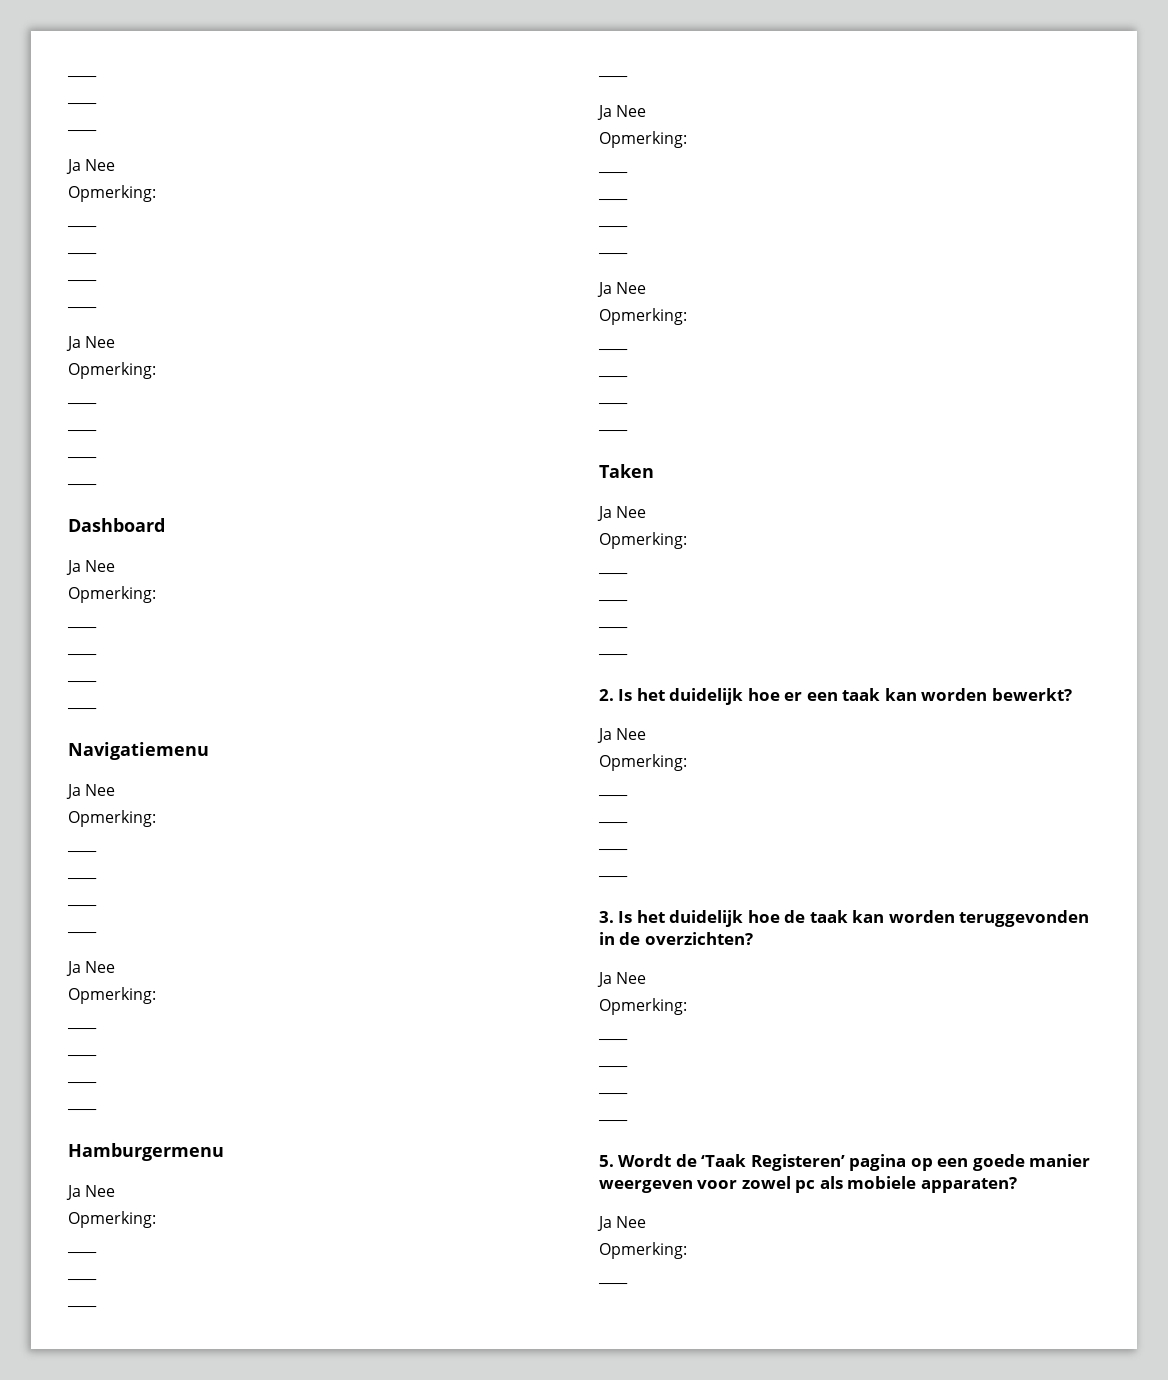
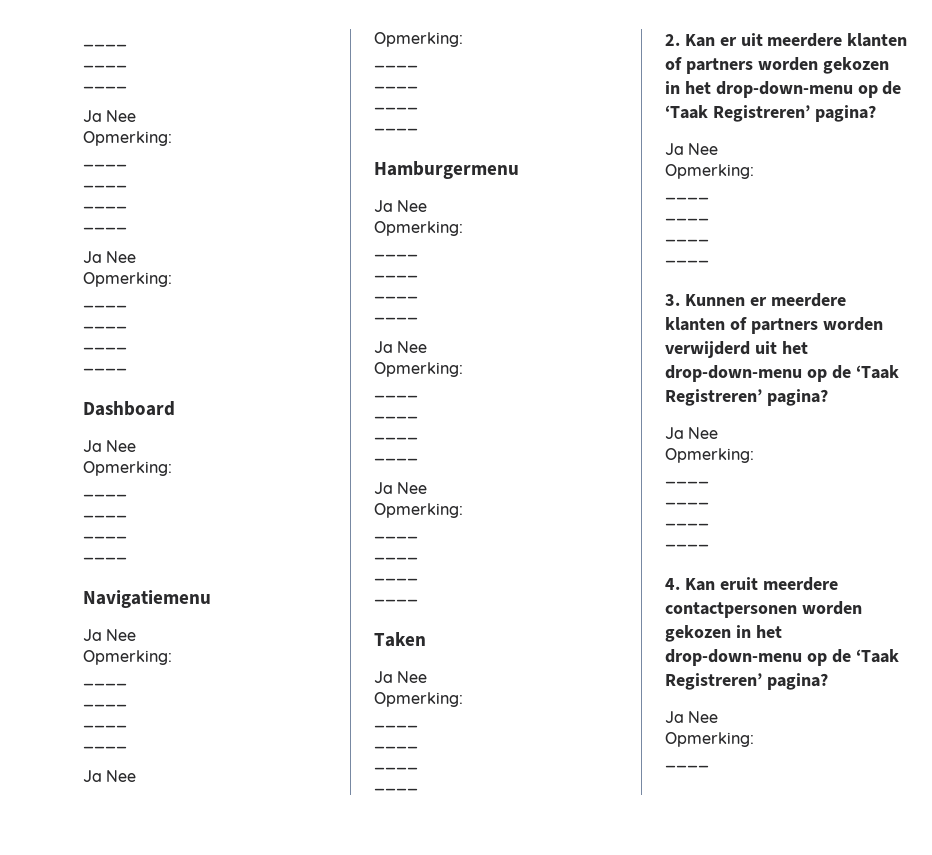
[618,688,1072,705] Is het duidelijk hoe er een taak kan worden bewerkt? -> [684,33,908,47] [665,57,889,74] [665,81,902,98] [665,105,876,122] Kan er uit meerdere klanten of partners worden gekozen in het drop-down-menu op de ‘Taak Registreren’ pagina?
[618,910,1090,927] [599,932,753,945] [597,972,647,987] [599,998,687,1015] [598,1038,628,1041] [598,1065,628,1068] [598,1092,628,1095] [598,1119,628,1122] [599,1154,1091,1171] [599,1176,1017,1193] Is het duidelijk hoe de taak kan worden teruggevonden in de overzichten? // Ja Nee // Opmerking: // ____ // ____ // ____ // ____ // 5. Wordt de ‘Taak Registeren’ pagina op een goede manier weergeven voor zowel pc als mobiele apparaten? -> [684,293,846,307] [665,317,883,334] [665,341,808,358] [665,365,899,382] [665,389,828,406] [665,427,719,439] [665,448,754,463] [665,481,709,484] [665,502,709,505] [665,523,709,526] [665,544,709,547] [665,577,838,591] [665,601,862,618] [665,625,782,642] [665,649,899,666] [665,673,828,690] Kunnen er meerdere klanten of partners worden verwijderd uit het drop-down-menu op de ‘Taak Registreren’ pagina? // Ja Nee // Opmerking: // ____ // ____ // ____ // ____ // 4. Kan eruit meerdere contactpersonen worden gekozen in het drop-down-menu op de ‘Taak Registreren’ pagina?

